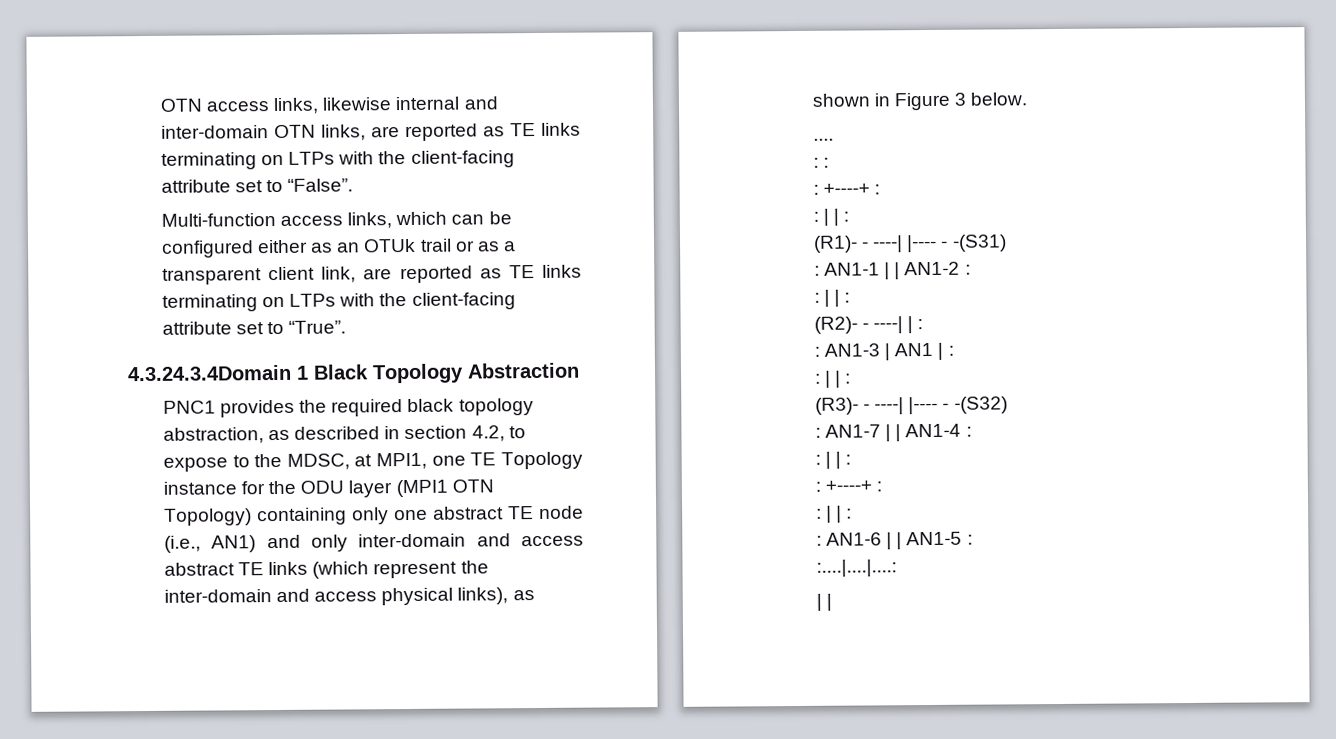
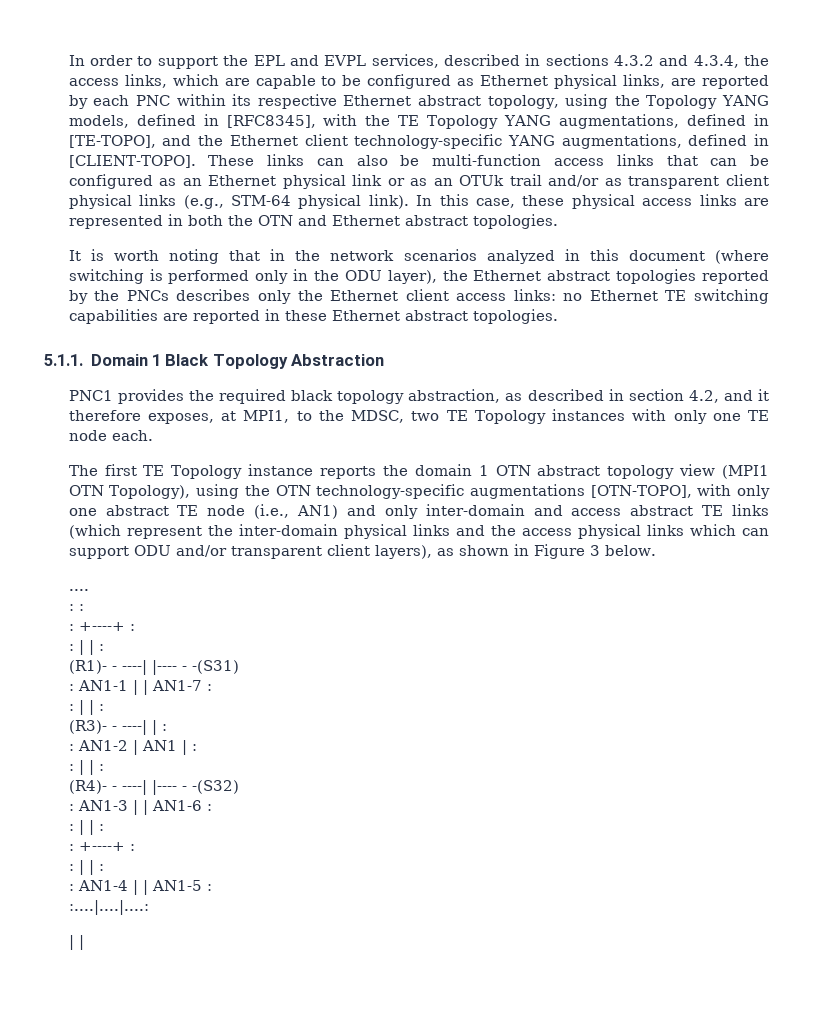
[159,96,498,115] [160,122,581,142] [160,150,515,170] [160,178,354,193] [160,211,512,229] [160,238,516,258] [161,264,582,285] [161,292,516,312] [161,320,347,335] [127,364,292,382] OTN access links, likewise internal and inter-domain OTN links, are reported as TE links terminating on LTPs with the client-facing attribute set to “False”. // Multi-function access links, which can be configured either as an OTUk trail or as a transparent client link, are reported as TE links terminating on LTPs with the client-facing attribute set to “True”. // 4.3.24.3.4Domain -> [68,54,769,69] [68,74,769,89] [68,94,770,109] [68,114,769,129] [68,134,769,149] [68,154,769,168] [68,174,769,189] [68,194,769,209] [68,214,558,229] [68,249,769,264] [68,269,769,284] [68,289,770,304] [68,309,558,324] [44,354,148,366] In order to support the EPL and EVPL services, described in sections 4.3.2 and 4.3.4, the access links, which are capable to be configured as Ethernet physical links, are reported by each PNC within its respective Ethernet abstract topology, using the Topology YANG models, defined in [RFC8345], with the TE Topology YANG augmentations, defined in [TE-TOPO], and the Ethernet client technology-specific YANG augmentations, defined in [CLIENT-TOPO]. These links can also be multi-function access links that can be configured as an Ethernet physical link or as an OTUk trail and/or as transparent client physical links (e.g., STM-64 physical link). In this case, these physical access links are represented in both the OTN and Ethernet abstract topologies. // It is worth noting that in the network scenarios analyzed in this document (where switching is performed only in the ODU layer), the Ethernet abstract topologies reported by the PNCs describes only the Ethernet client access links: no Ethernet TE switching capabilities are reported in these Ethernet abstract topologies. // 5.1.1. Domain
[508,426,526,439] [162,451,583,472] [162,479,494,498] [163,507,347,526] to expose to the MDSC, at MPI1, one TE Topology instance for the ODU layer (MPI1 OTN Topology) containing -> [723,389,770,401] [68,409,770,424] [68,430,153,441] [68,464,769,479] [68,484,732,499] and it therefore exposes, at MPI1, to the MDSC, two TE Topology instances with only one TE node each. // The first TE Topology instance reports the domain 1 OTN abstract topology view (MPI1 OTN Topology), using the OTN technology-specific augmentations [OTN-TOPO], with
[276,587,509,606] and access physical links), -> [343,524,770,539] [68,544,432,559] physical links and the access physical links which can support ODU and/or transparent client layers),
[904,261,971,276] [813,289,851,307] [813,316,858,334] AN1-2 : // : | | : // (R2)- -> [151,680,212,691] [68,700,104,715] [68,720,107,734] AN1-7 : // : | | : // (R3)-
[824,343,881,357] AN1-3 -> [77,740,128,751] AN1-2
[814,397,859,415] (R3)- -> [68,780,107,794] (R4)-
[825,423,962,442] AN1-7 | | AN1-4 -> [77,800,202,815] AN1-3 | | AN1-6
[826,532,883,546] AN1-6 -> [77,880,128,891] AN1-4

